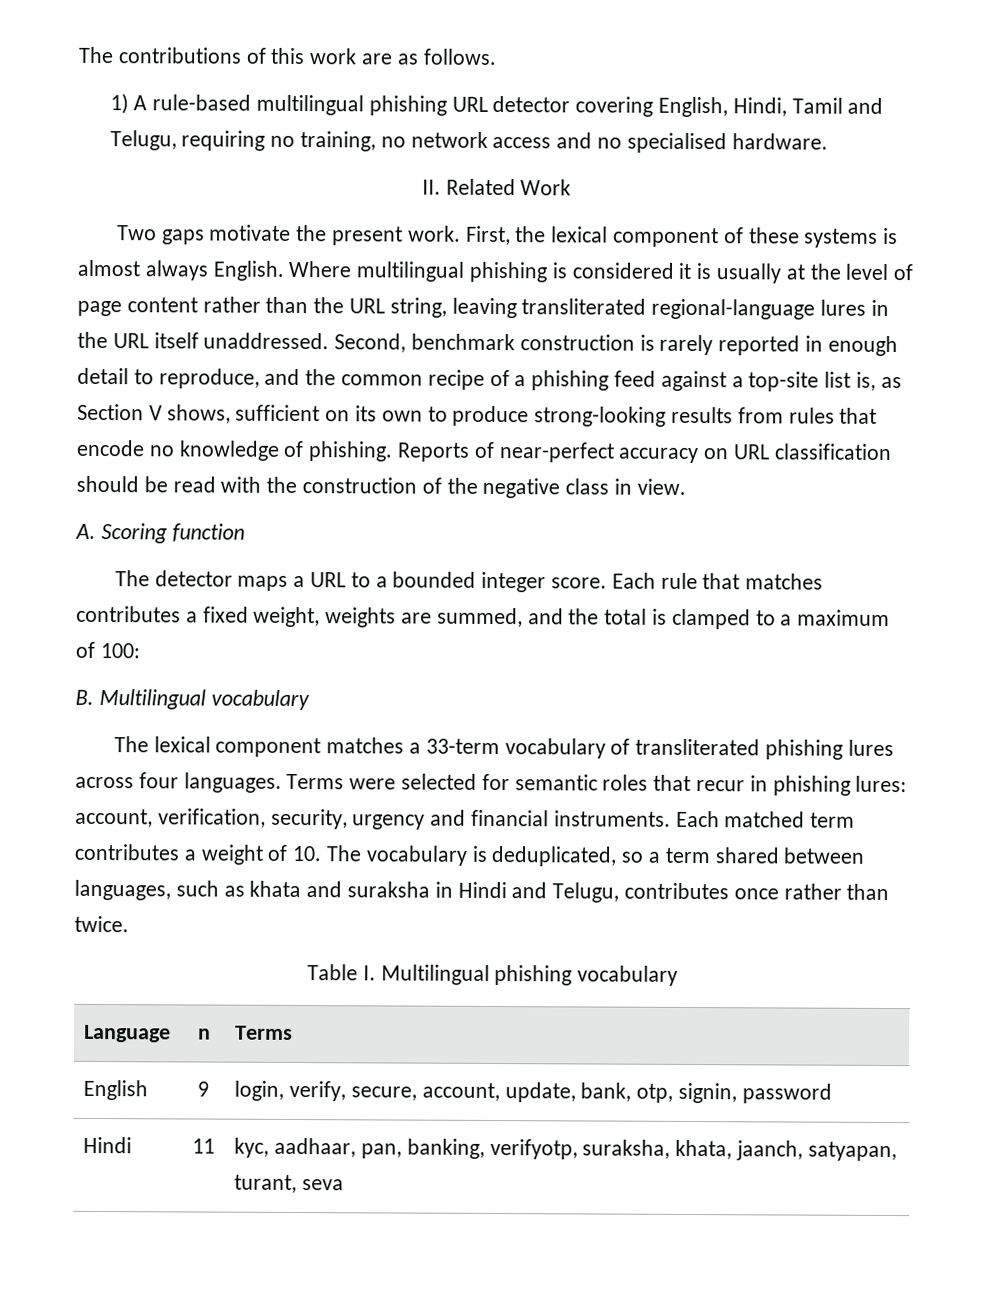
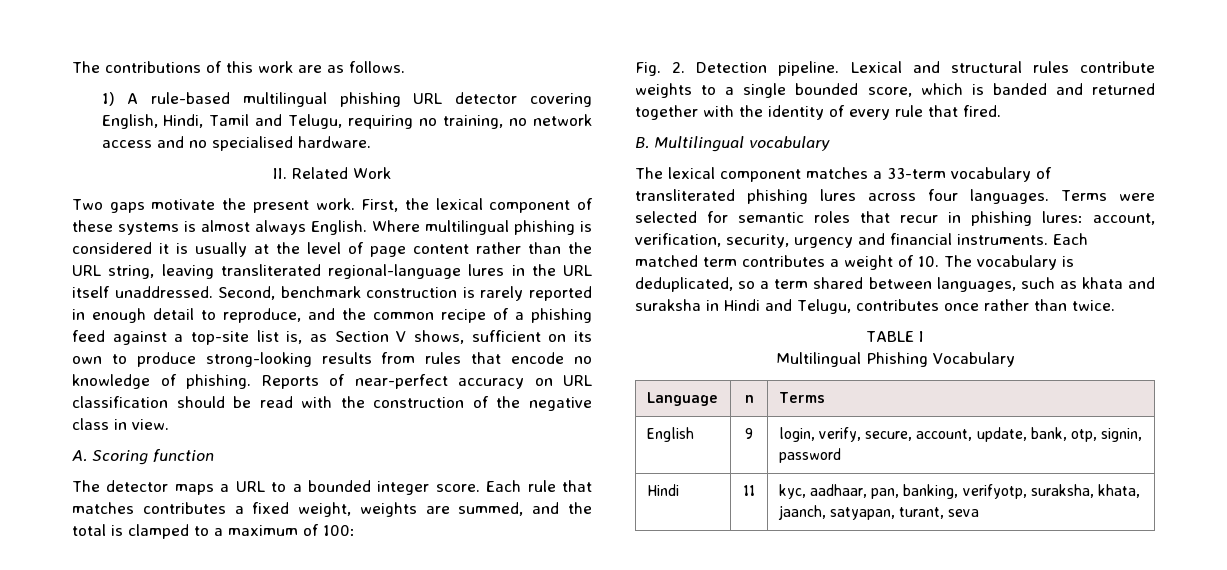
(141, 651) none -> [635,61,1155,76] [635,83,1155,98] [635,105,1001,120] // Fig. 2. Detection pipeline. Lexical and structural rules contribute weights to a single bounded score, which is banded and returned together with the identity of every rule that fired.
[306,964,679,986] Table I. Multilingual phishing vocabulary -> [866,331,924,342] [775,352,1015,367] TABLE I // Multilingual Phishing Vocabulary

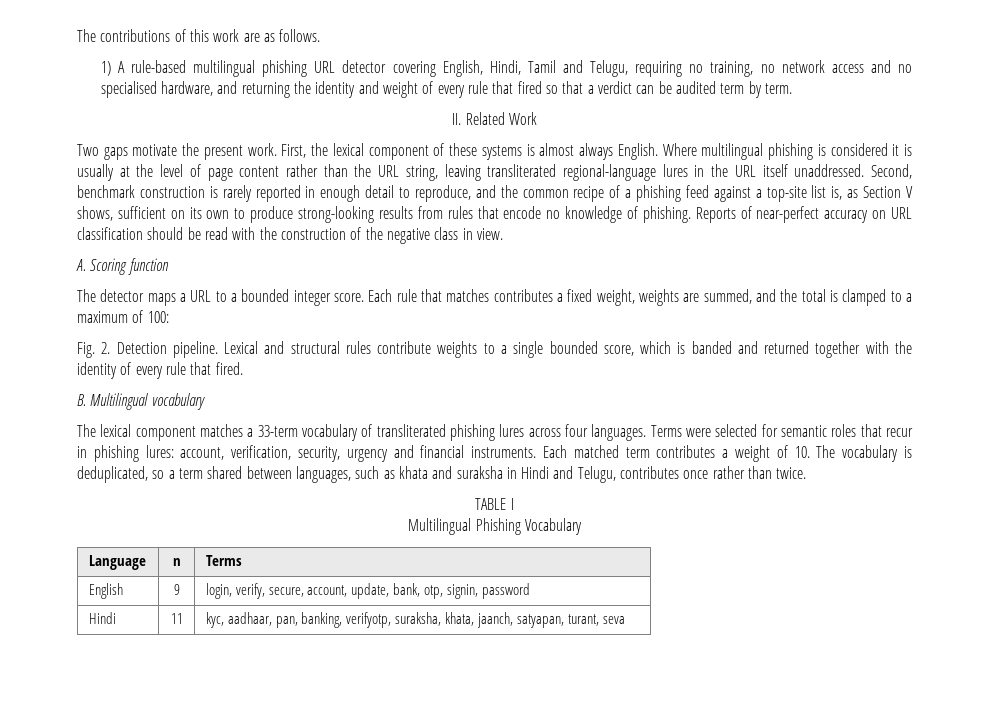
[297,136,371,148] hardware. -> [161,81,792,98] hardware, and returning the identity and weight of every rule that fired so that a verdict can be audited term by term.

